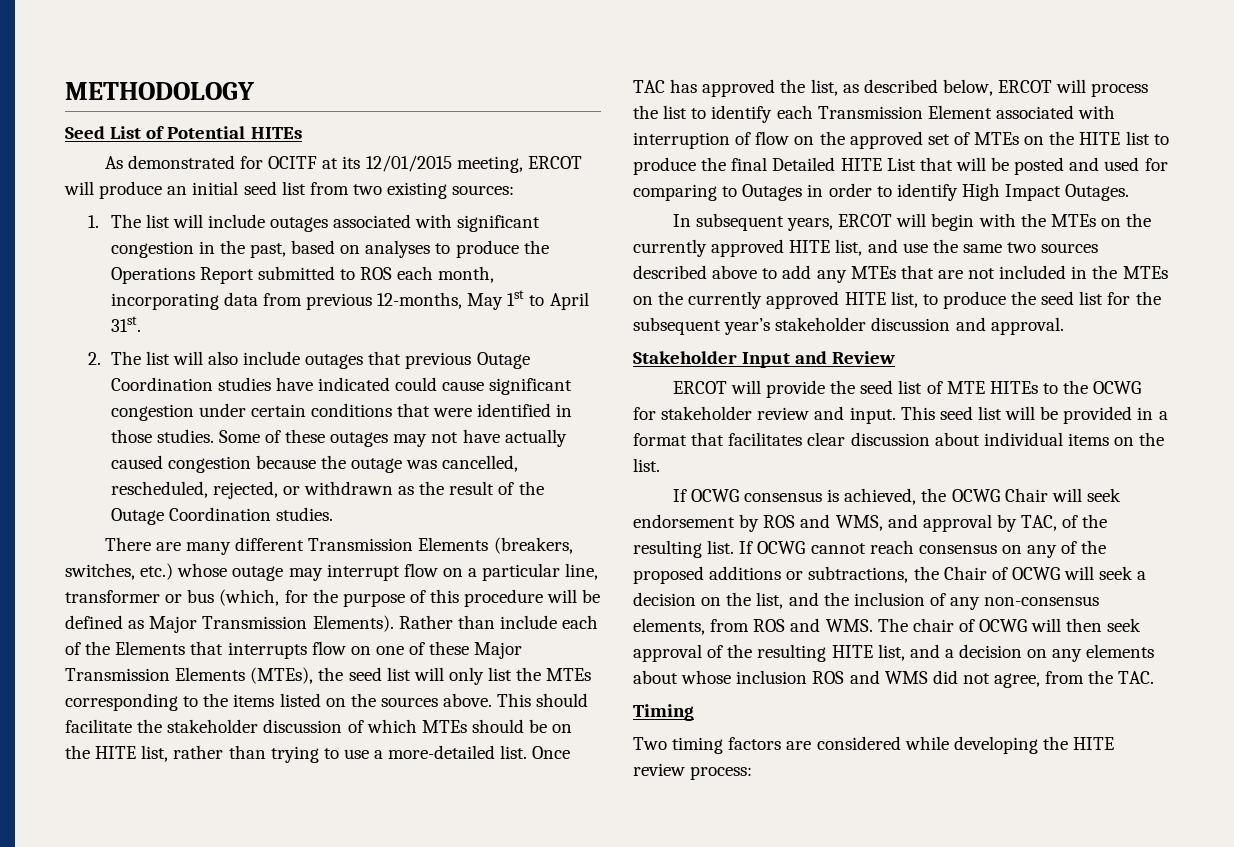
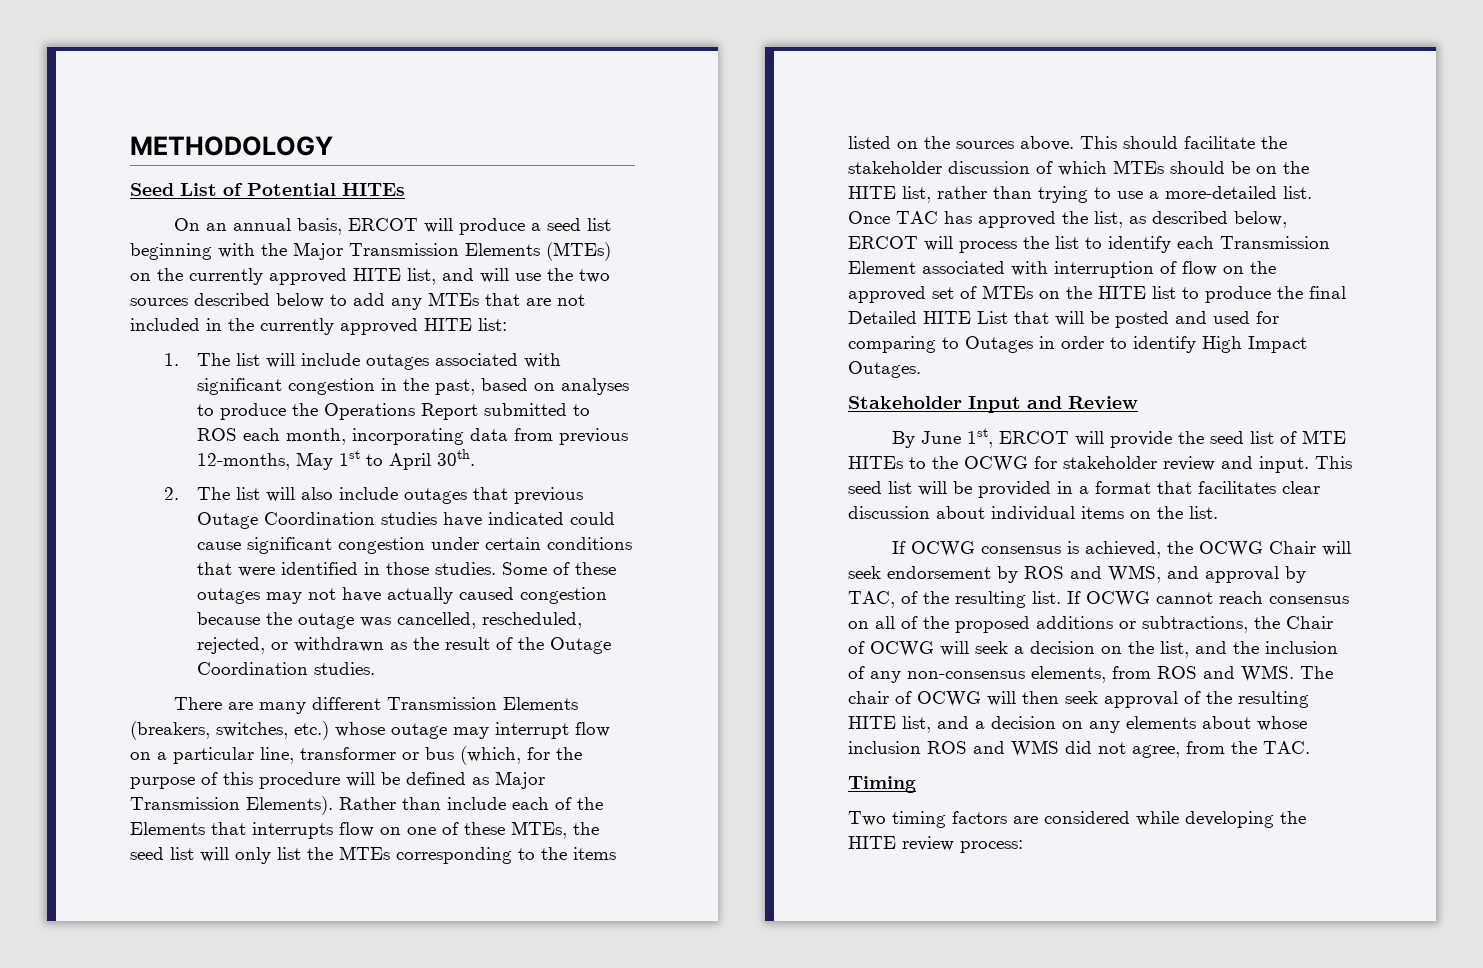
[104,155,582,173] [64,181,515,199] As demonstrated for OCITF at its 12/01/2015 meeting, ERCOT will produce an initial seed list from two existing sources: -> [173,218,611,235] [130,242,611,261] [130,268,610,285] [130,292,585,310] [130,318,507,335] On an annual basis, ERCOT will produce a seed list beginning with the Major Transmission Elements (MTEs) on the currently approved HITE list, and will use the two sources described below to add any MTEs that are not included in the currently approved HITE list:
[110,316,141,332] 31st. -> [437,449,476,466] 30th.
[474,642,523,659] [65,667,314,684] Major Transmission Elements (MTEs), -> [511,821,567,839] MTEs,
[672,213,1152,231] [633,239,1099,257] [633,265,1168,283] [633,291,1161,309] [633,317,1064,335] // In subsequent years, ERCOT will begin with the MTEs on the currently approved HITE list, and use the same two sources described above to add any MTEs that are not included in the MTEs on the currently approved HITE list, to produce the seed list for the subsequent year’s stakeholder discussion and approval. -> (921, 369) none
(896, 357) none -> [891,428,993,448] By June 1st,
[1027,545,1058,558] any -> [875,616,895,629] all

